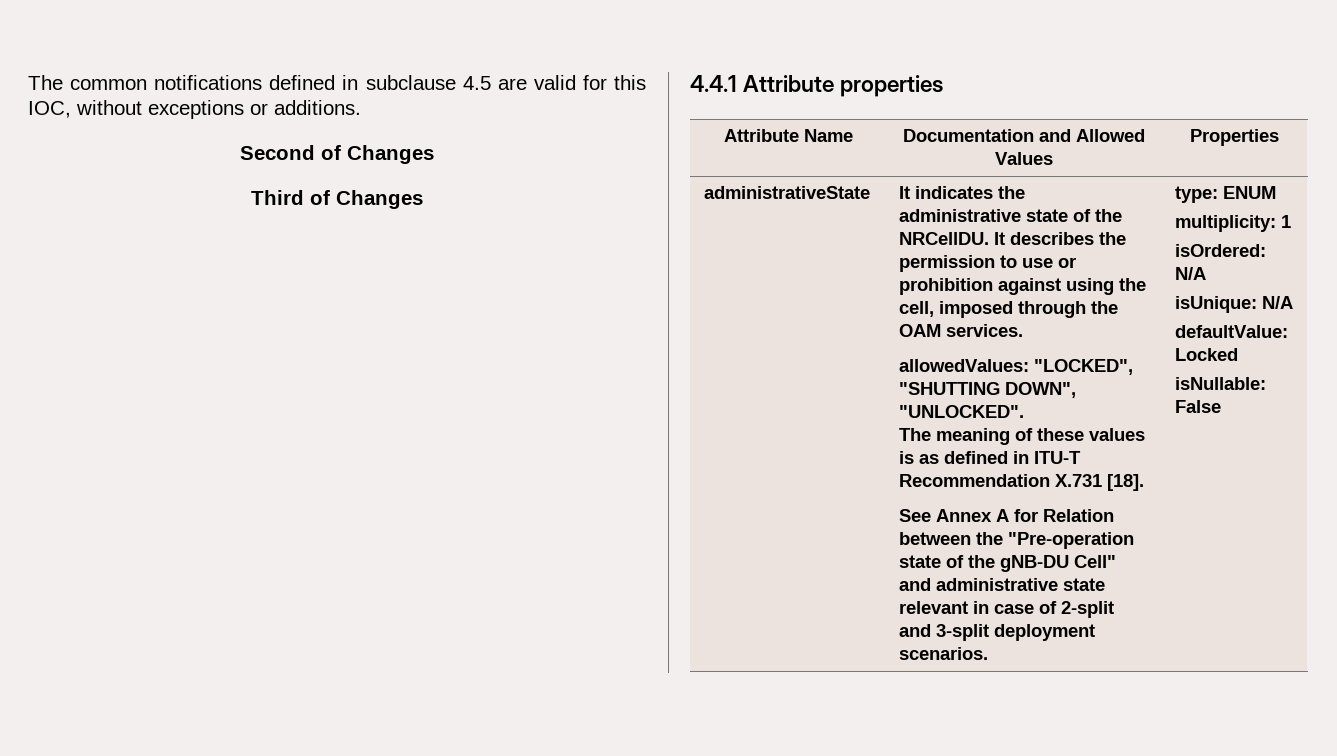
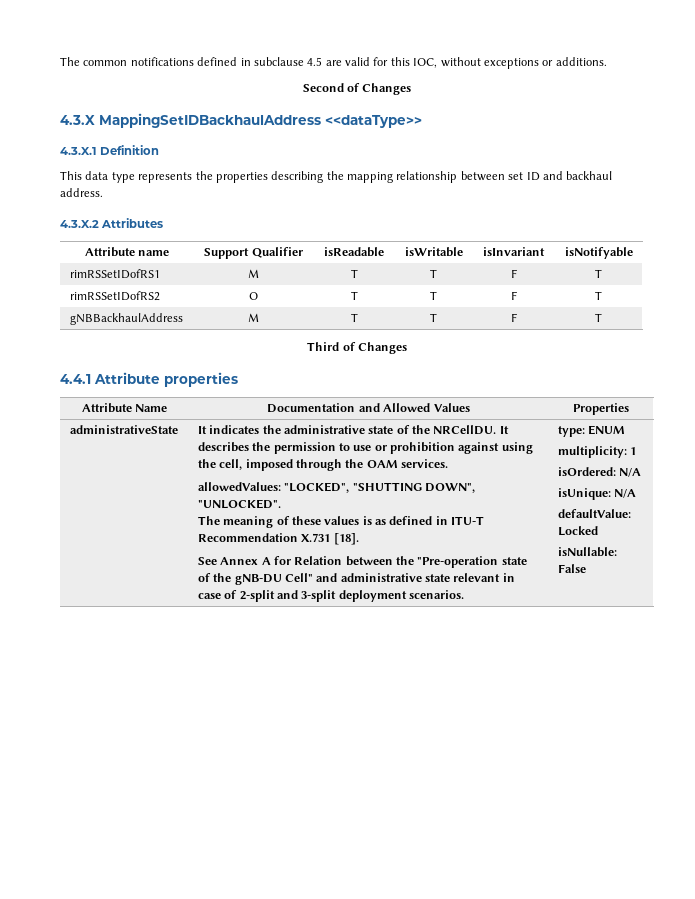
(434, 154) none -> [60,113,422,128] [60,145,160,155] [60,171,613,183] [60,188,103,197] [60,218,164,228] [84,247,170,257] [204,247,303,259] [324,247,384,257] [404,247,463,257] [483,247,545,256] [564,247,633,259] [69,269,160,279] [248,269,259,278] [350,269,358,278] [430,269,437,278] [510,269,517,278] [595,269,602,278] [69,291,160,301] [249,292,258,300] [350,291,358,300] [430,291,437,300] [510,291,517,300] [595,291,602,300] [69,313,183,325] [248,313,259,322] [350,313,358,322] [430,313,437,322] [510,313,517,322] [595,313,602,322] // 4.3.X MappingSetIDBackhaulAddress <<dataType>> // 4.3.X.1 Definition // This data type represents the properties describing the mapping relationship between set ID and backhaul address. // 4.3.X.2 Attributes // Attribute name | Support Qualifier | isReadable | isWritable | isInvariant | isNotifyable // rimRSSetIDofRS1 | M | T | T | F | T // rimRSSetIDofRS2 | O | T | T | F | T // gNBBackhaulAddress | M | T | T | F | T

